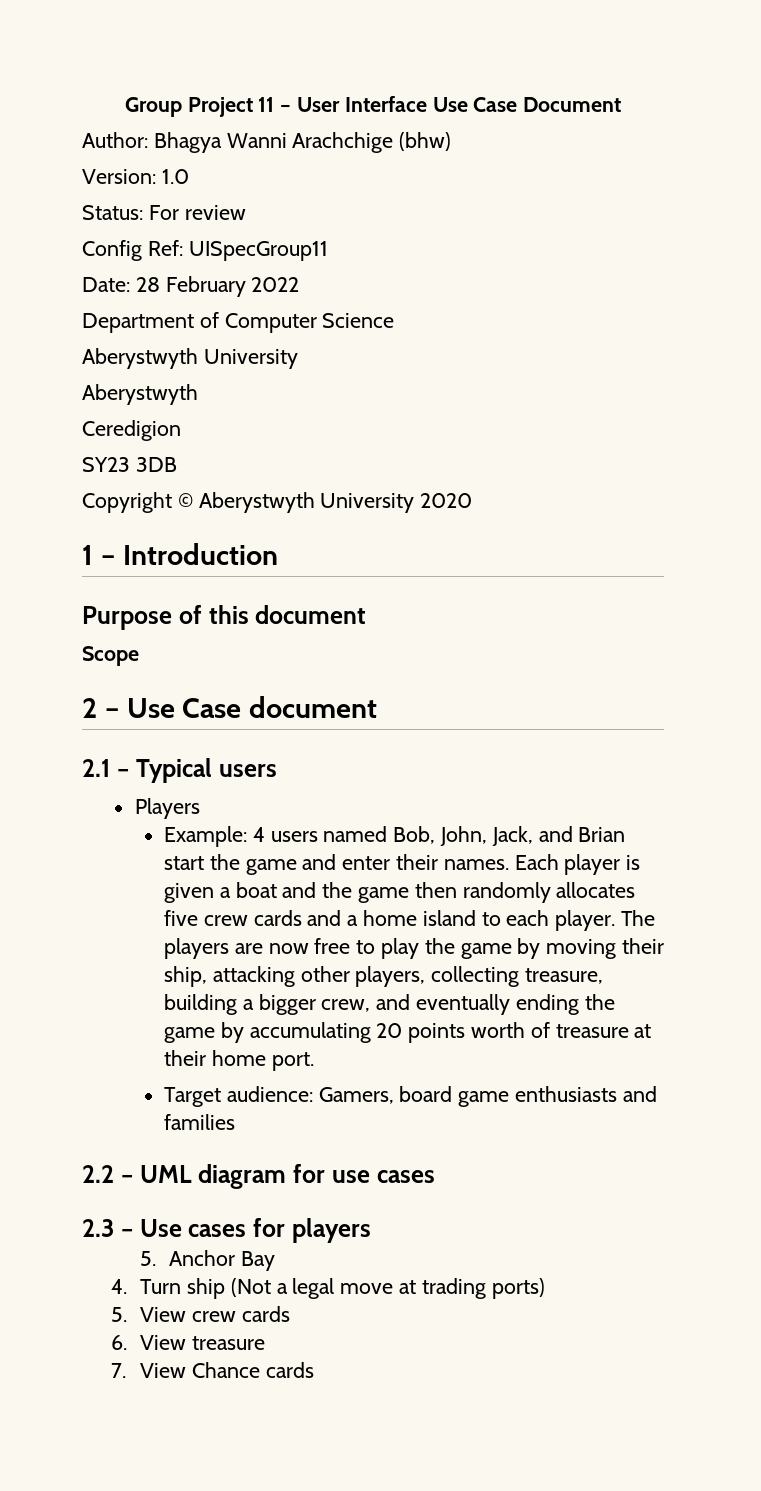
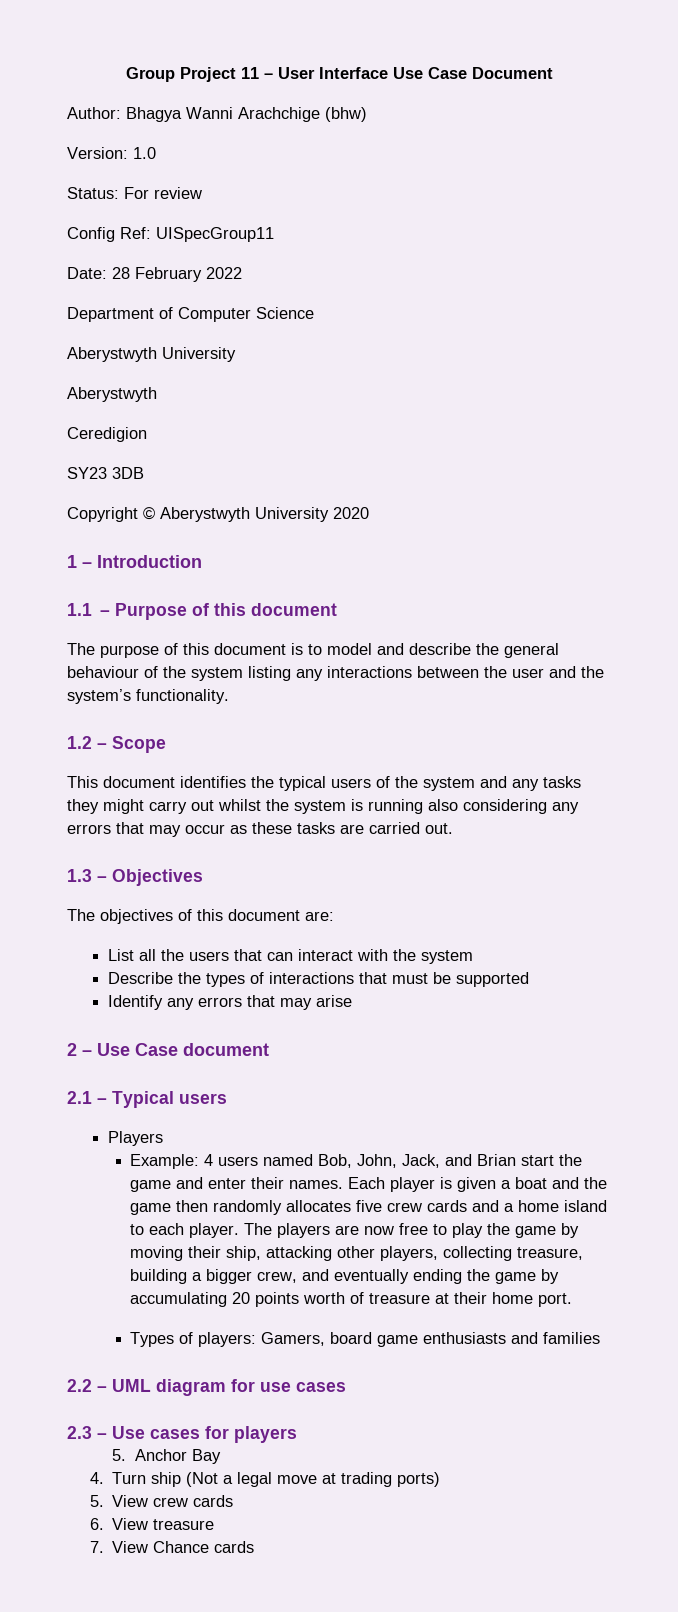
(278, 554) none -> [67,603,111,616] 1.1 –
[82,646,139,666] Scope -> [67,643,559,658] [67,666,604,681] [67,689,229,704] [67,736,166,753] [67,776,581,791] [67,799,579,814] [67,822,453,837] [67,869,203,886] [67,909,334,924] [107,949,473,964] [107,972,529,987] [107,995,352,1010] The purpose of this document is to model and describe the general behaviour of the system listing any interactions between the user and the system’s functionality. // 1.2 – Scope // This document identifies the typical users of the system and any tasks they might carry out whilst the system is running also considering any errors that may occur as these tasks are carried out. // 1.3 – Objectives // The objectives of this document are: // List all the users that can interact with the system // Describe the types of interactions that must be supported // Identify any errors that may arise
[163,1086,313,1107] Target audience: -> [130,1332,257,1347] Types of players:

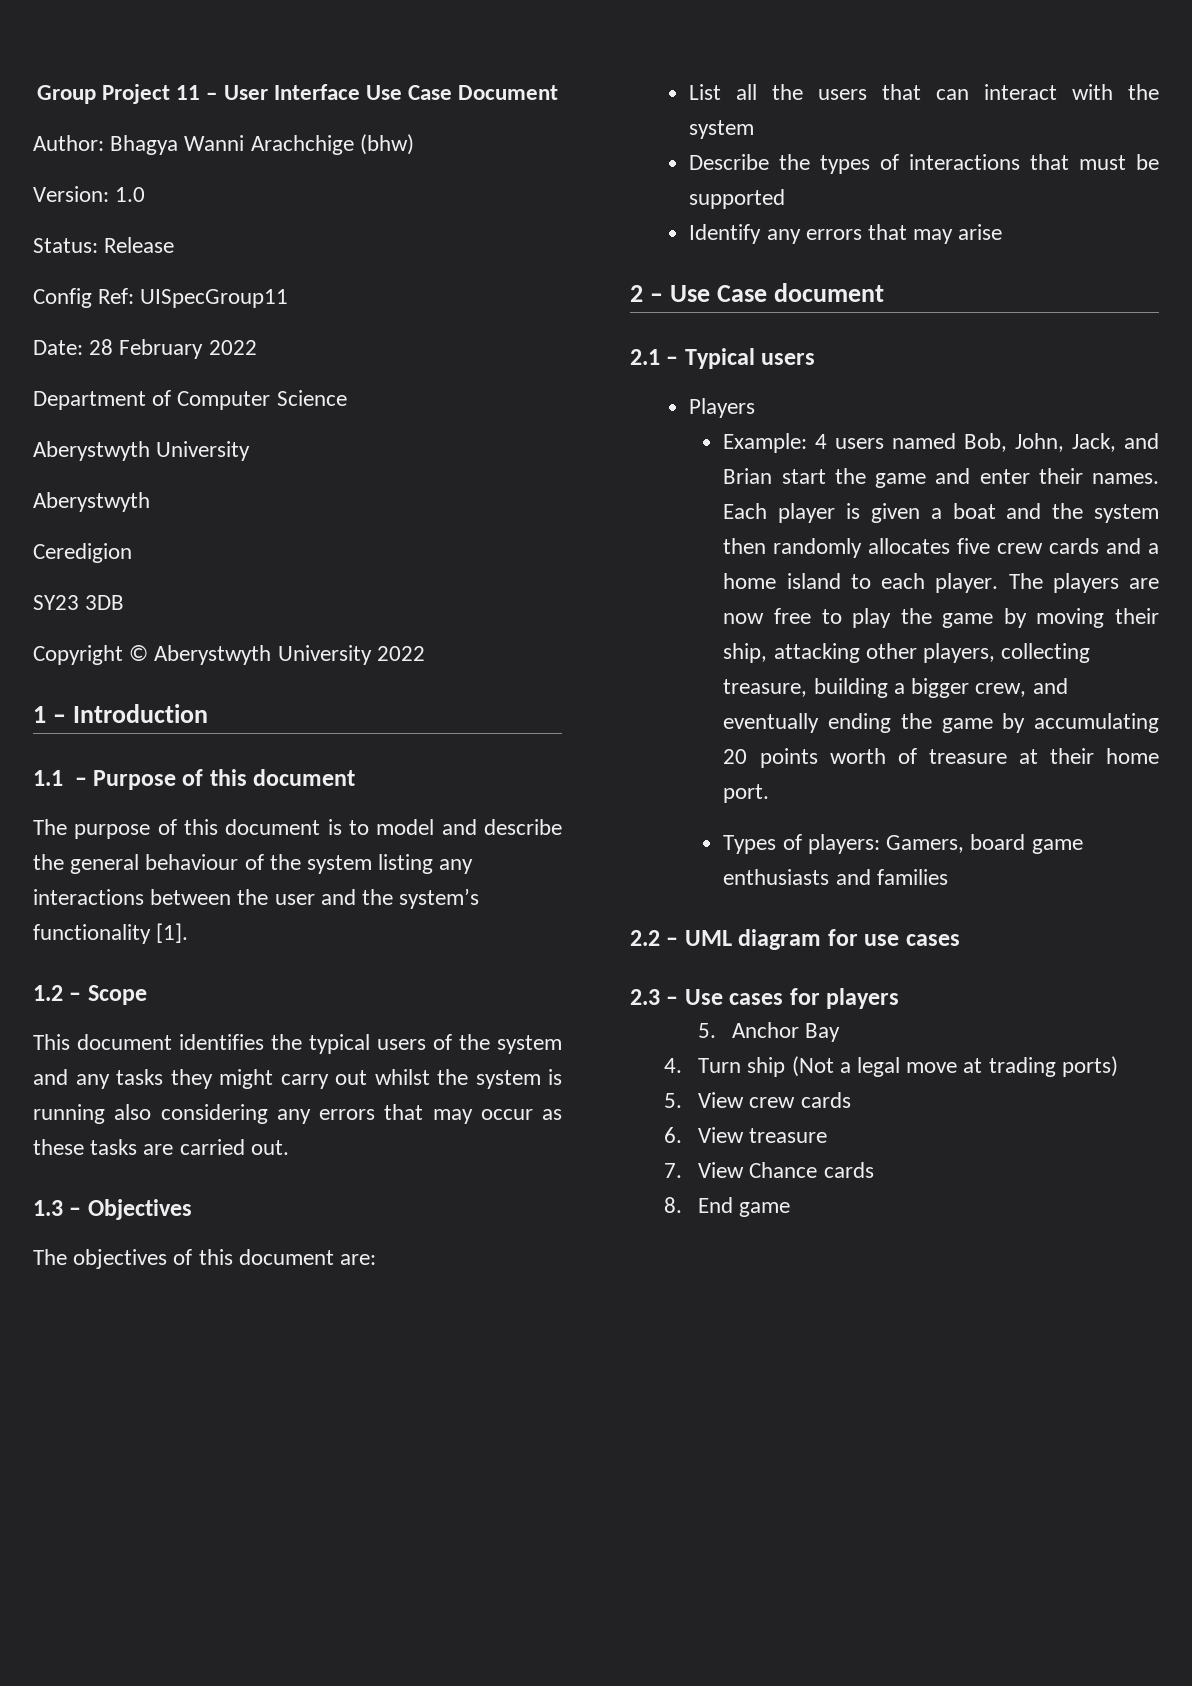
[124,187,202,199] For review -> [104,237,175,253] Release
[333,507,369,519] 2020 -> [376,646,425,661] 2022
[136,689,229,704] functionality. -> [33,923,189,944] functionality [1].
[130,1203,172,1215] game -> [1094,504,1159,523] system
(255, 1547) none -> [664,1197,791,1217] // 8. End game

